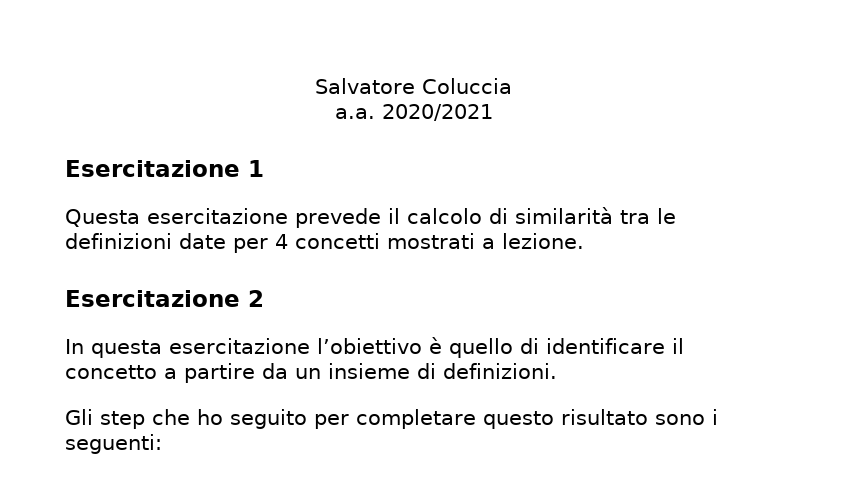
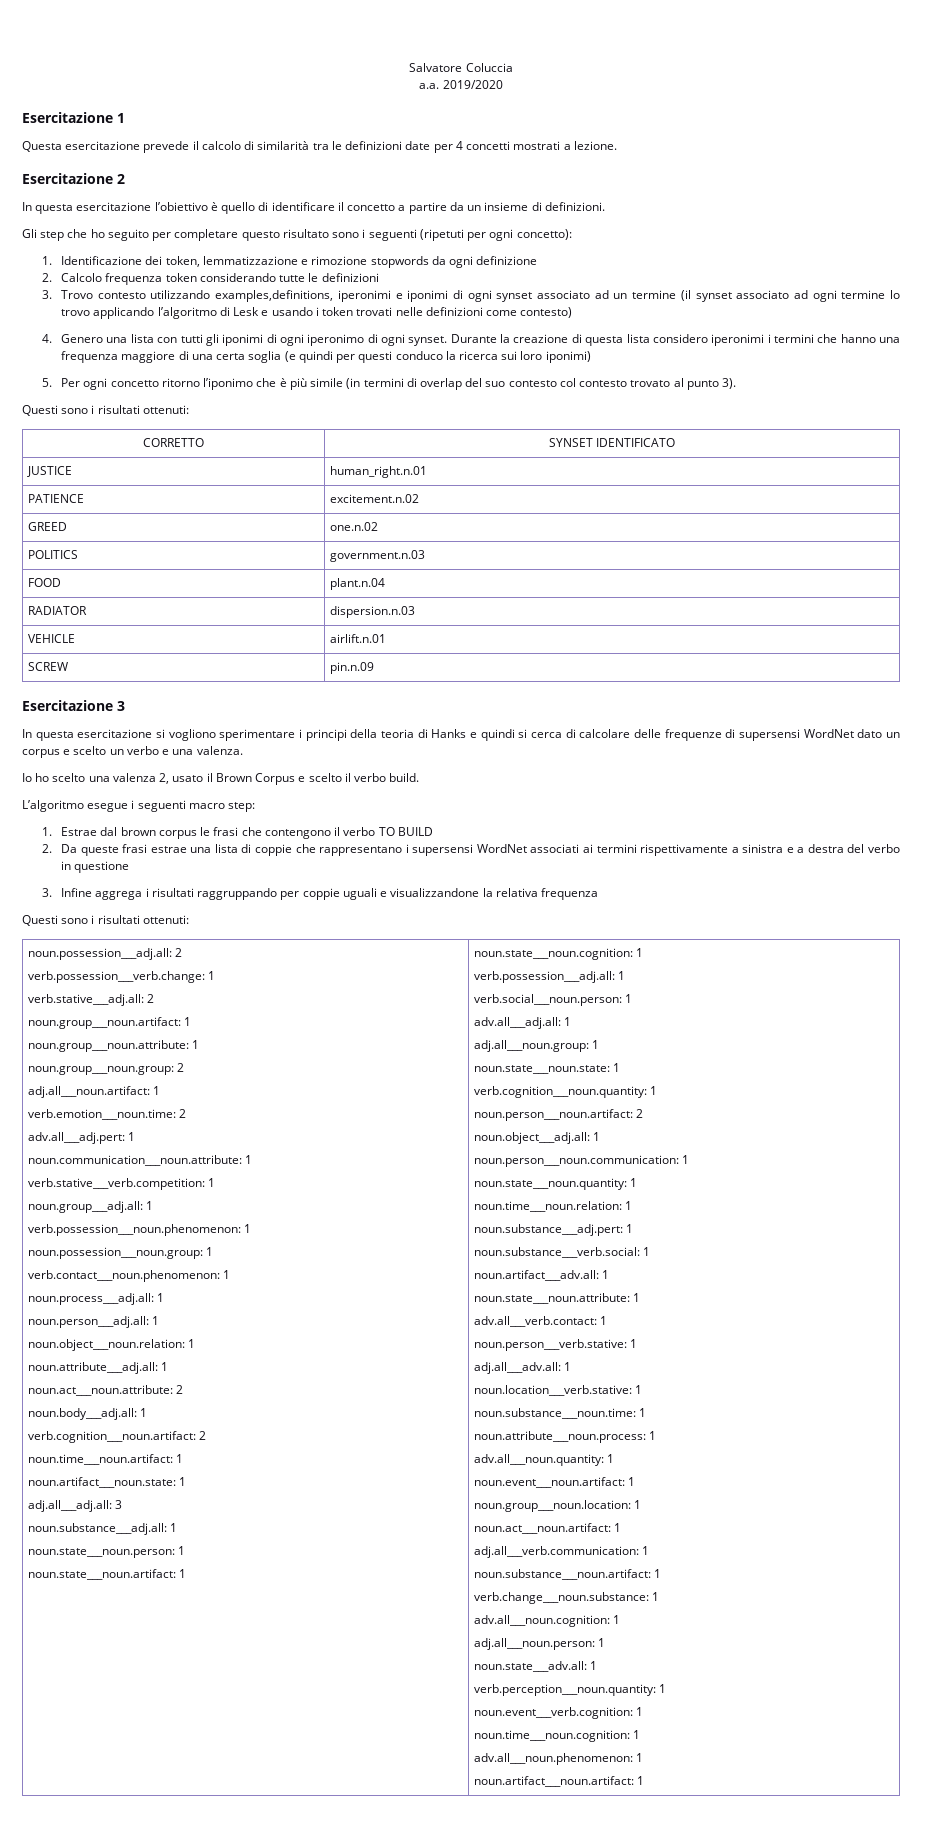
[381,104,493,121] 2020/2021 -> [442,80,503,89] 2019/2020
[65,434,162,454] seguenti: -> [368,229,572,241] [41,256,538,268] [41,273,379,285] [41,290,901,302] [61,307,573,319] [41,334,901,346] [61,351,591,363] [41,378,737,390] [22,405,189,416] [143,438,204,447] [548,438,676,447] [26,466,72,477] [329,466,427,478] [27,494,84,503] [329,494,419,503] [27,522,67,531] [329,522,378,531] [27,550,78,559] [329,550,425,562] [27,578,61,587] [329,578,385,590] [27,606,87,615] [329,606,415,618] [27,634,75,643] [329,634,386,643] [27,662,68,671] [329,662,374,674] [22,700,125,711] [22,729,900,741] [22,746,243,758] [22,773,420,785] [22,800,256,812] [41,827,433,839] [41,844,900,856] [61,861,130,873] [41,888,598,900] [22,915,189,926] [27,948,182,960] [27,971,215,983] [27,994,154,1006] [27,1017,191,1029] [27,1040,199,1052] [27,1063,184,1075] [27,1086,160,1098] [27,1109,186,1120] [27,1132,135,1144] [27,1155,252,1166] [27,1178,215,1190] [27,1201,153,1213] [27,1224,251,1236] [27,1247,213,1259] [27,1270,230,1282] [27,1293,164,1305] [27,1316,159,1328] [27,1339,195,1351] [27,1362,168,1374] [27,1385,183,1396] [27,1408,147,1420] [27,1431,206,1443] [27,1454,183,1465] [27,1477,186,1488] [27,1500,122,1512] [27,1523,177,1535] [27,1546,185,1558] [27,1569,186,1580] [473,948,643,960] [473,971,625,983] [473,994,632,1006] [473,1017,571,1029] [473,1040,599,1052] [473,1063,620,1074] [473,1086,657,1098] [473,1109,643,1121] [473,1132,600,1144] [473,1155,689,1167] [473,1178,637,1190] [473,1201,632,1212] [473,1224,633,1236] [473,1247,650,1258] [473,1270,609,1281] [473,1293,640,1304] [473,1316,607,1327] [473,1339,637,1351] [473,1362,571,1374] [473,1385,642,1396] [473,1408,646,1419] [473,1431,656,1443] [473,1454,614,1466] [473,1477,635,1488] [473,1500,641,1512] [473,1523,621,1534] [473,1546,649,1558] [473,1569,661,1580] [473,1592,659,1604] [473,1615,620,1627] [473,1638,605,1650] [473,1661,597,1672] [473,1684,666,1696] [473,1707,643,1719] [473,1730,640,1742] [473,1753,643,1765] [473,1776,644,1787] seguenti (ripetuti per ogni concetto): // 1. Identificazione dei token, lemmatizzazione e rimozione stopwords da ogni definizione // 2. Calcolo frequenza token considerando tutte le definizioni // 3. Trovo contesto utilizzando examples,definitions, iperonimi e iponimi di ogni synset associato ad un termine (il synset associato ad ogni termine lo trovo applicando l’algoritmo di Lesk e usando i token trovati nelle definizioni come contesto) // 4. Genero una lista con tutti gli iponimi di ogni iperonimo di ogni synset. Durante la creazione di questa lista considero iperonimi i termini che hanno una frequenza maggiore di una certa soglia (e quindi per questi conduco la ricerca sui loro iponimi) // 5. Per ogni concetto ritorno l’iponimo che è più simile (in termini di overlap del suo contesto col contesto trovato al punto 3). // Questi sono i risultati ottenuti: // CORRETTO | SYNSET IDENTIFICATO // JUSTICE | human_right.n.01 // PATIENCE | excitement.n.02 // GREED | one.n.02 // POLITICS | government.n.03 // FOOD | plant.n.04 // RADIATOR | dispersion.n.03 // VEHICLE | airlift.n.01 // SCREW | pin.n.09 // Esercitazione 3 // In questa esercitazione si vogliono sperimentare i principi della teoria di Hanks e quindi si cerca di calcolare delle frequenze di supersensi WordNet dato un corpus e scelto un verbo e una valenza. // Io ho scelto una valenza 2, usato il Brown Corpus e scelto il verbo build. // L’algoritmo esegue i seguenti macro step: // 1. Estrae dal brown corpus le frasi che contengono il verbo TO BUILD // 2. Da queste frasi estrae una lista di coppie che rappresentano i supersensi WordNet associati ai termini rispettivamente a sinistra e a destra del verbo in questione // 3. Infine aggrega i risultati raggruppando per coppie uguali e visualizzandone la relativa frequenza // Questi sono i risultati ottenuti: // noun.possession___adj.all: 2 // verb.possession___verb.change: 1 // verb.stative___adj.all: 2 // noun.group___noun.artifact: 1 // noun.group___noun.attribute: 1 // noun.group___noun.group: 2 // adj.all___noun.artifact: 1 // verb.emotion___noun.time: 2 // adv.all___adj.pert: 1 // noun.communication___noun.attribute: 1 // verb.stative___verb.competition: 1 // noun.group___adj.all: 1 // verb.possession___noun.phenomenon: 1 // noun.possession___noun.group: 1 // verb.contact___noun.phenomenon: 1 // noun.process___adj.all: 1 // noun.person___adj.all: 1 // noun.object___noun.relation: 1 // noun.attribute___adj.all: 1 // noun.act___noun.attribute: 2 // noun.body___adj.all: 1 // verb.cognition___noun.artifact: 2 // noun.time___noun.artifact: 1 // noun.artifact___noun.state: 1 // adj.all___adj.all: 3 // noun.substance___adj.all: 1 // noun.state___noun.person: 1 // noun.state___noun.artifact: 1 | noun.state___noun.cognition: 1 // verb.possession___adj.all: 1 // verb.social___noun.person: 1 // adv.all___adj.all: 1 // adj.all___noun.group: 1 // noun.state___noun.state: 1 // verb.cognition___noun.quantity: 1 // noun.person___noun.artifact: 2 // noun.object___adj.all: 1 // noun.person___noun.communication: 1 // noun.state___noun.quantity: 1 // noun.time___noun.relation: 1 // noun.substance___adj.pert: 1 // noun.substance___verb.social: 1 // noun.artifact___adv.all: 1 // noun.state___noun.attribute: 1 // adv.all___verb.contact: 1 // noun.person___verb.stative: 1 // adj.all___adv.all: 1 // noun.location___verb.stative: 1 // noun.substance___noun.time: 1 // noun.attribute___noun.process: 1 // adv.all___noun.quantity: 1 // noun.event___noun.artifact: 1 // noun.group___noun.location: 1 // noun.act___noun.artifact: 1 // adj.all___verb.communication: 1 // noun.substance___noun.artifact: 1 // verb.change___noun.substance: 1 // adv.all___noun.cognition: 1 // adj.all___noun.person: 1 // noun.state___adv.all: 1 // verb.perception___noun.quantity: 1 // noun.event___verb.cognition: 1 // noun.time___noun.cognition: 1 // adv.all___noun.phenomenon: 1 // noun.artifact___noun.artifact: 1

